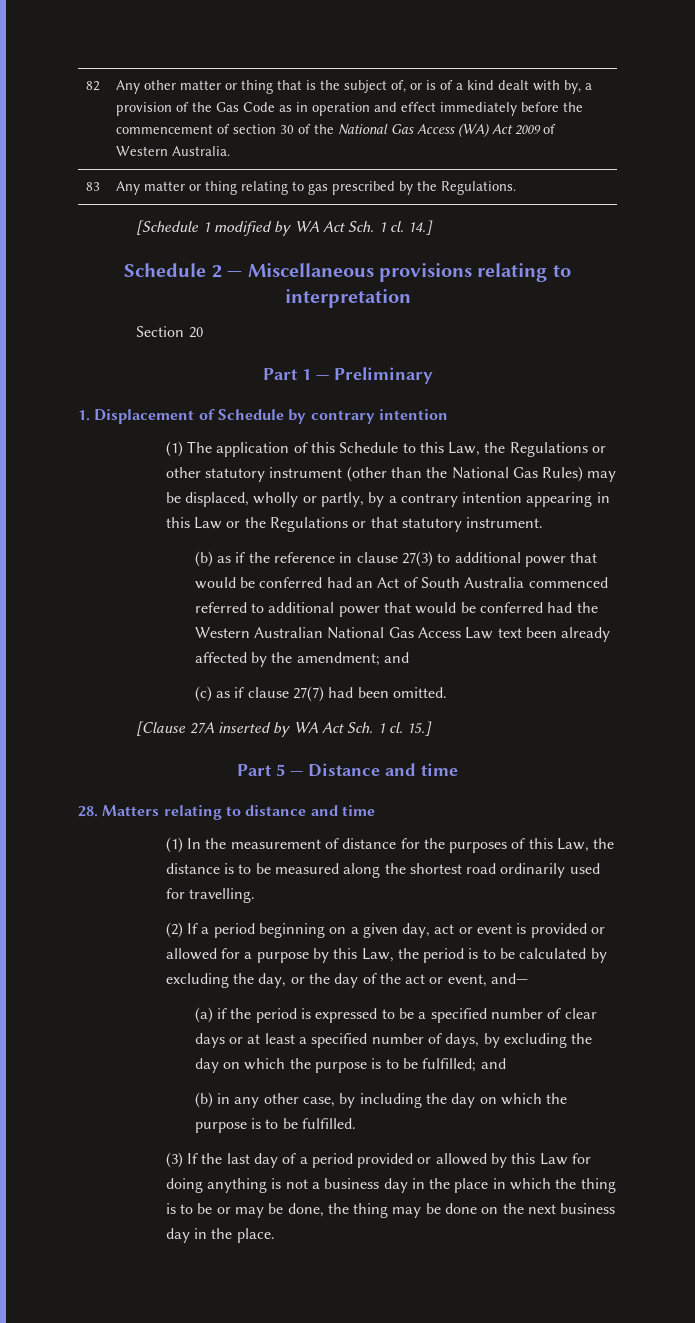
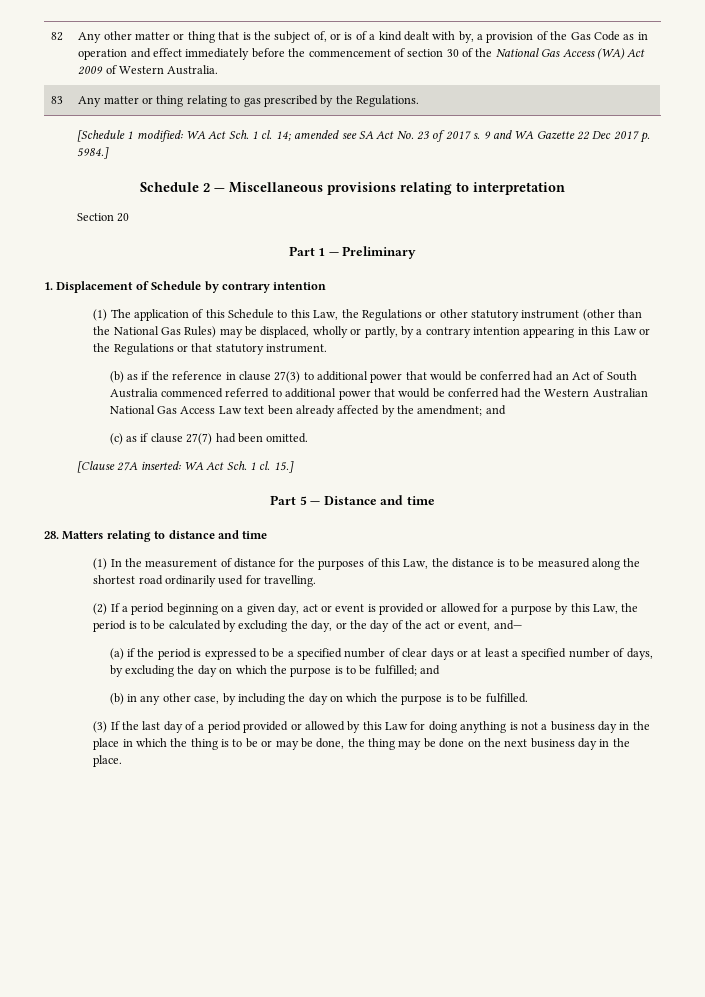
[214,220,434,236] modified by WA Act Sch. 1 cl. 14.] -> [136,130,651,143] [76,147,109,159] modified: WA Act Sch. 1 cl. 14; amended see SA Act No. 23 of 2017 s. 9 and WA Gazette 22 Dec 2017 p. 5984.]
[218,722,291,737] inserted by -> [140,461,181,470] inserted:

